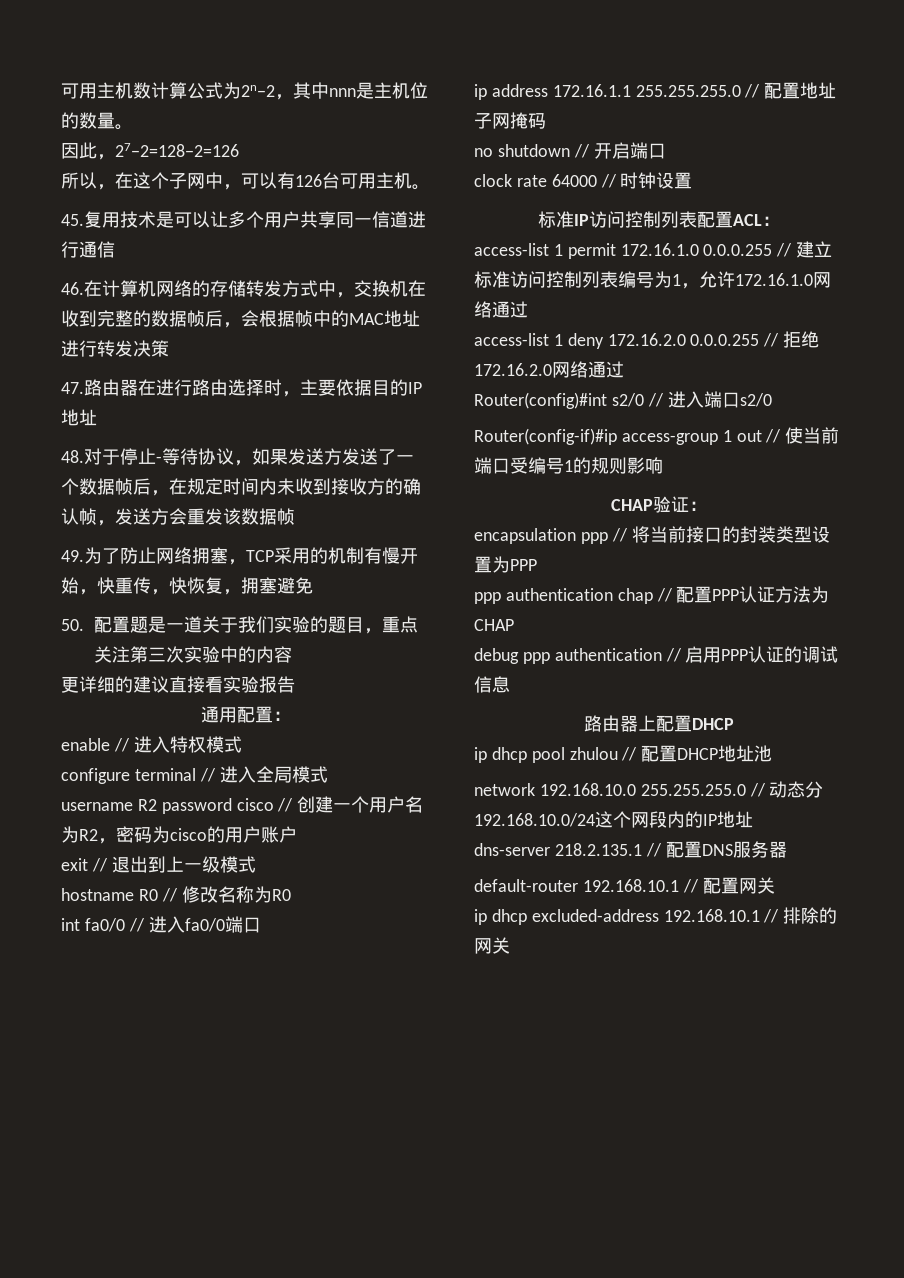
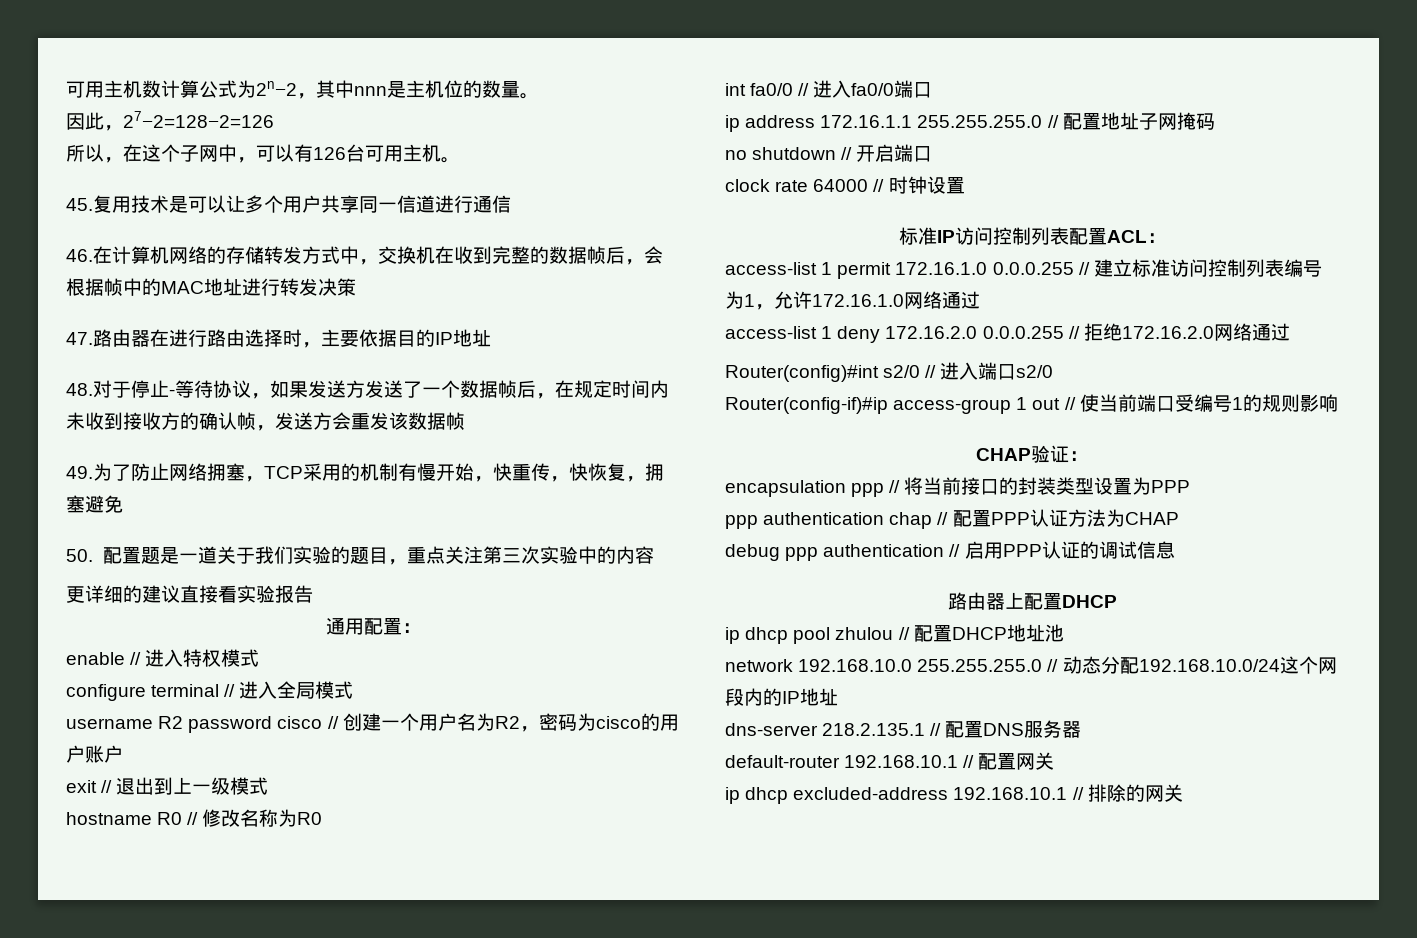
(824, 789) none -> [1119,657,1139,674] 配

